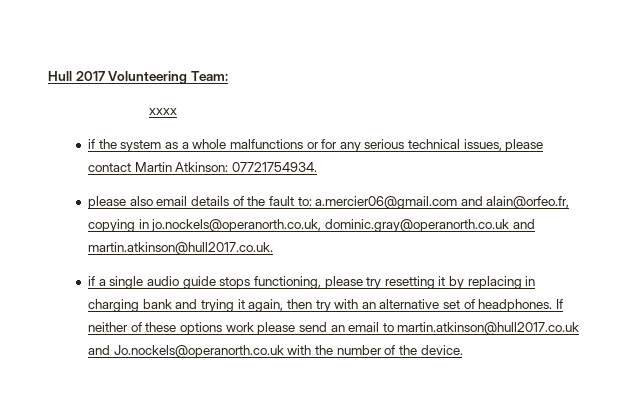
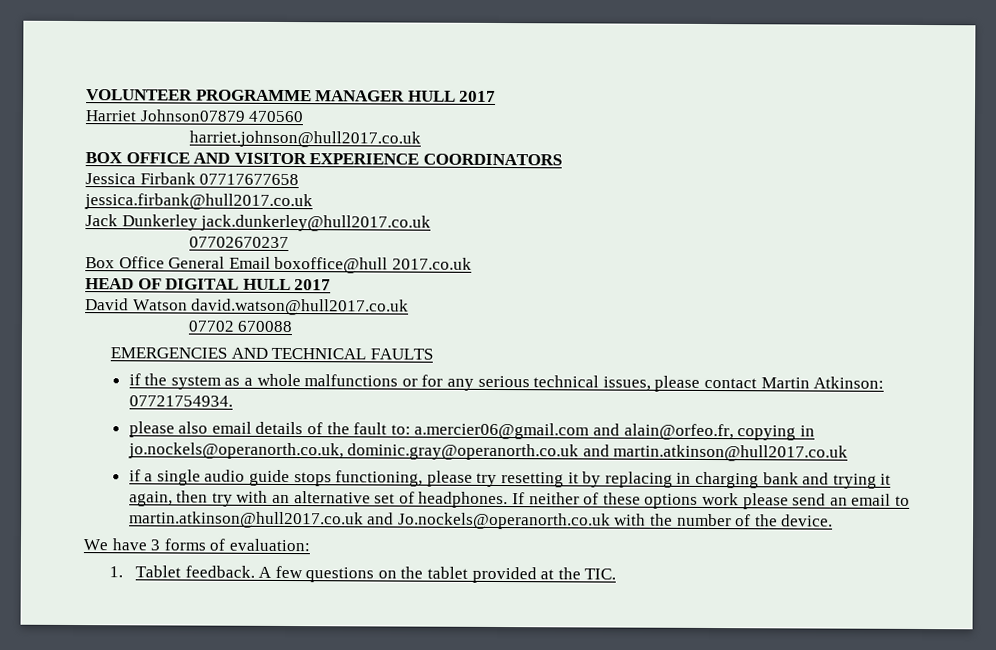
[48,71,228,84] [148,108,177,115] Hull 2017 Volunteering Team: // xxxx -> [86,89,497,102] [85,109,305,123] [188,130,421,148] [85,152,562,166] [85,172,300,186] [84,193,313,211] [85,214,432,232] [188,236,289,249] [85,256,472,274] [85,278,332,291] [85,298,410,316] [187,320,294,333] [109,347,433,360] VOLUNTEER PROGRAMME MANAGER HULL 2017 // Harriet Johnson07879 470560 // harriet.johnson@hull2017.co.uk // BOX OFFICE AND VISITOR EXPERIENCE COORDINATORS // Jessica Firbank 07717677658 // jessica.firbank@hull2017.co.uk // Jack Dunkerley jack.dunkerley@hull2017.co.uk // 07702670237 // Box Office General Email boxoffice@hull 2017.co.uk // HEAD OF DIGITAL HULL 2017 // David Watson david.watson@hull2017.co.uk // 07702 670088 // EMERGENCIES AND TECHNICAL FAULTS
[87,242,273,255] martin.atkinson@hull2017.co.uk. -> [613,444,849,462] martin.atkinson@hull2017.co.uk
(463, 350) none -> [83,538,310,552] [108,565,617,584] // We have 3 forms of evaluation: // 1. Tablet feedback. A few questions on the tablet provided at the TIC.

